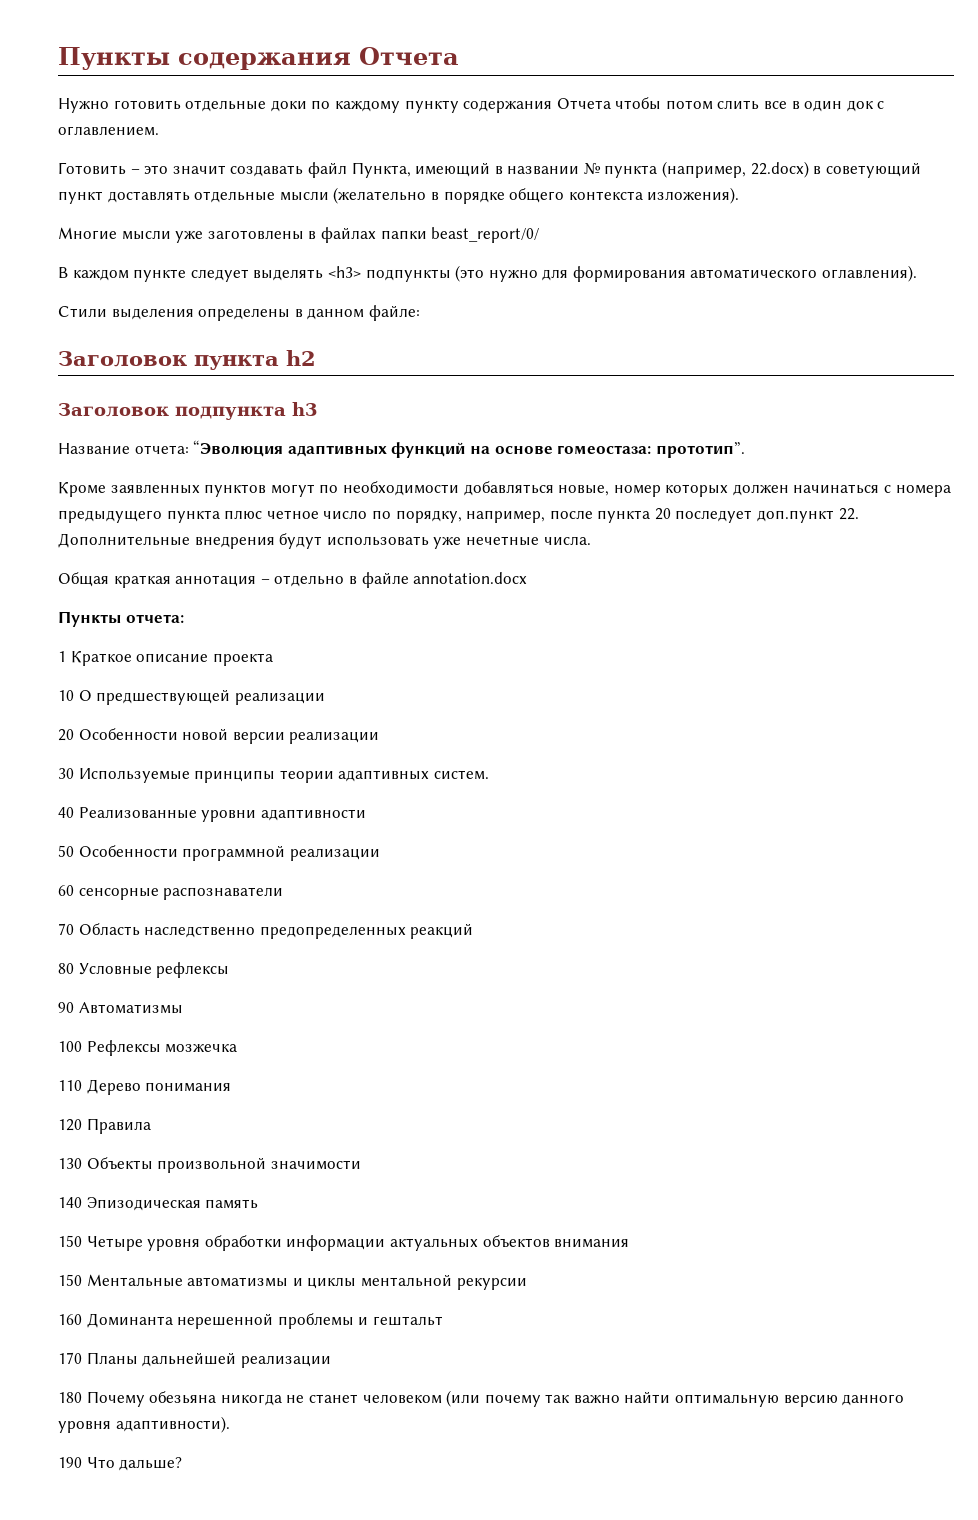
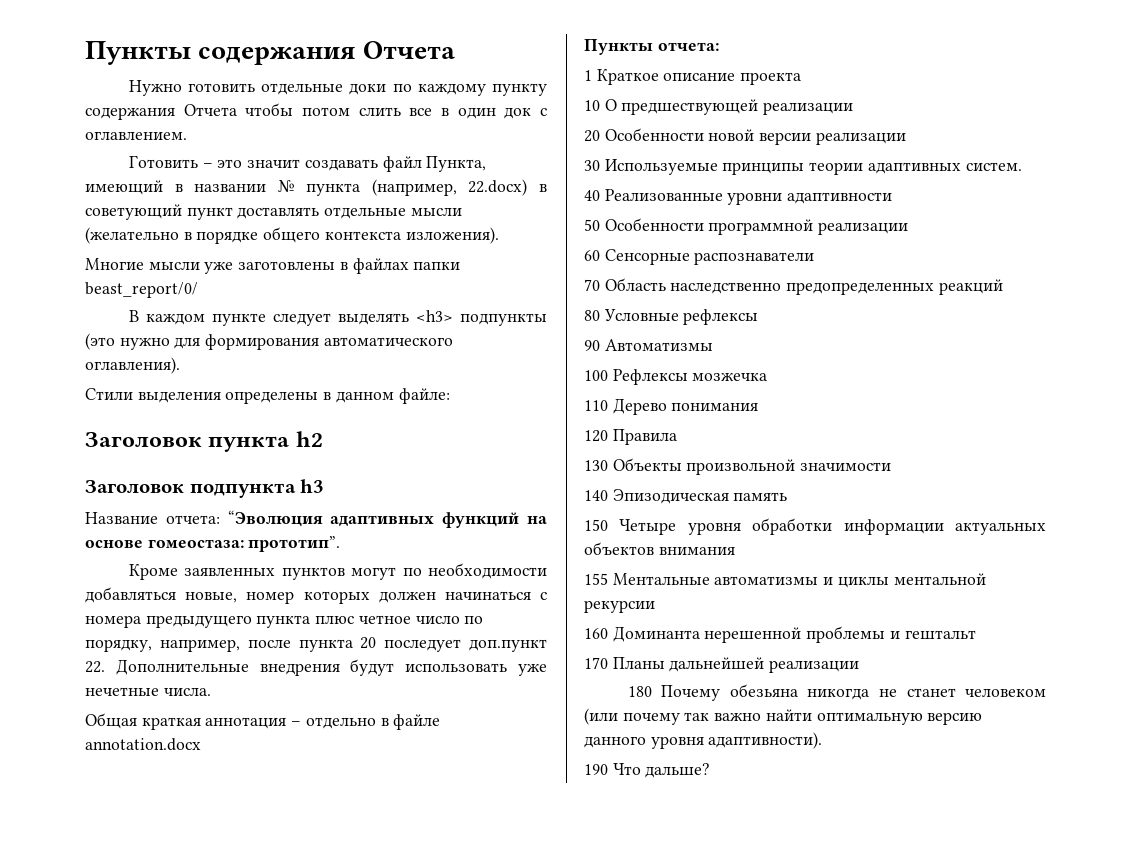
[78,888,159,900] сенсорные -> [604,249,690,265] Сенсорные
[58,1274,82,1286] 150 -> [584,573,608,585] 155

